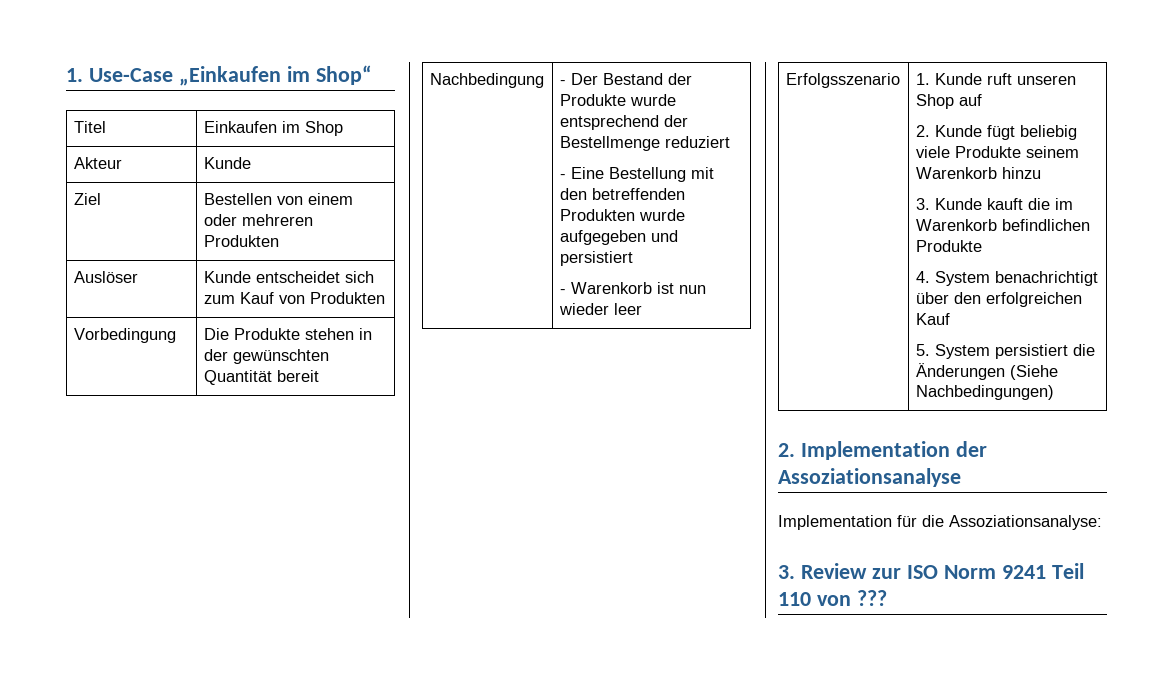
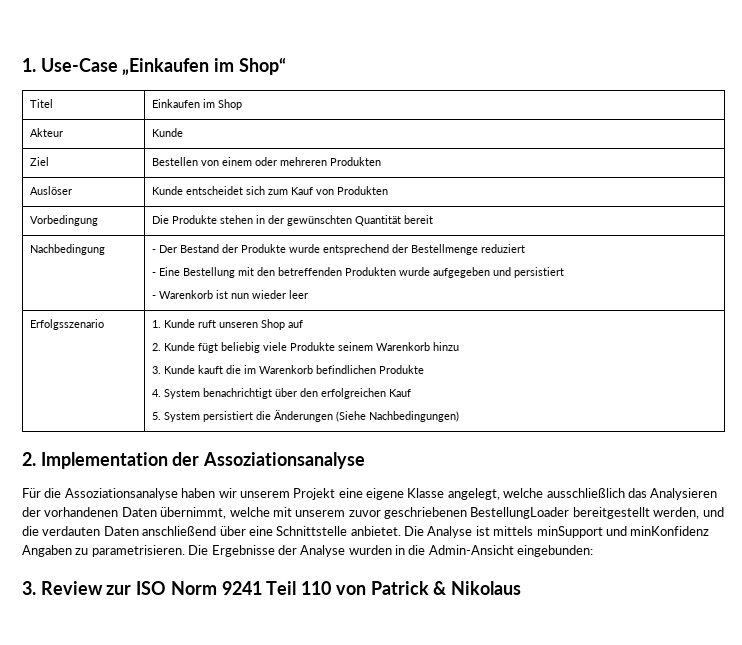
[778,515,1102,530] Implementation für die Assoziationsanalyse: -> [22,488,718,500] [22,507,724,519] [22,526,710,538] [22,545,594,557] Für die Assoziationsanalyse haben wir unserem Projekt eine eigene Klasse angelegt, welche ausschließlich das Analysieren der vorhandenen Daten übernimmt, welche mit unserem zuvor geschriebenen BestellungLoader bereitgestellt werden, und die verdauten Daten anschließend über eine Schnittstelle anbietet. Die Analyse ist mittels minSupport und minKonfidenz Angaben zu parametrisieren. Die Ergebnisse der Analyse wurden in die Admin-Ansicht eingebunden:
[856,590,887,606] ??? -> [370,581,521,595] Patrick & Nikolaus

